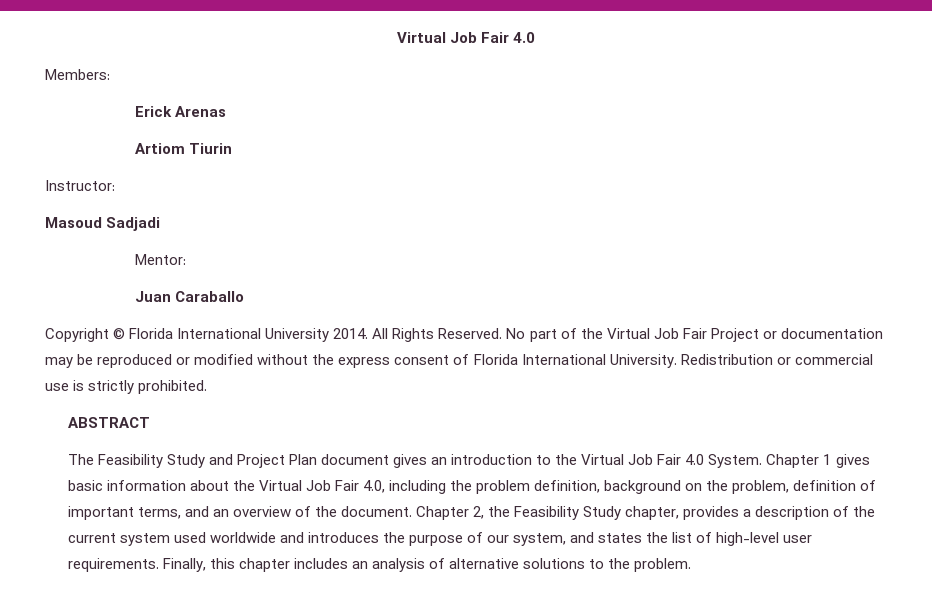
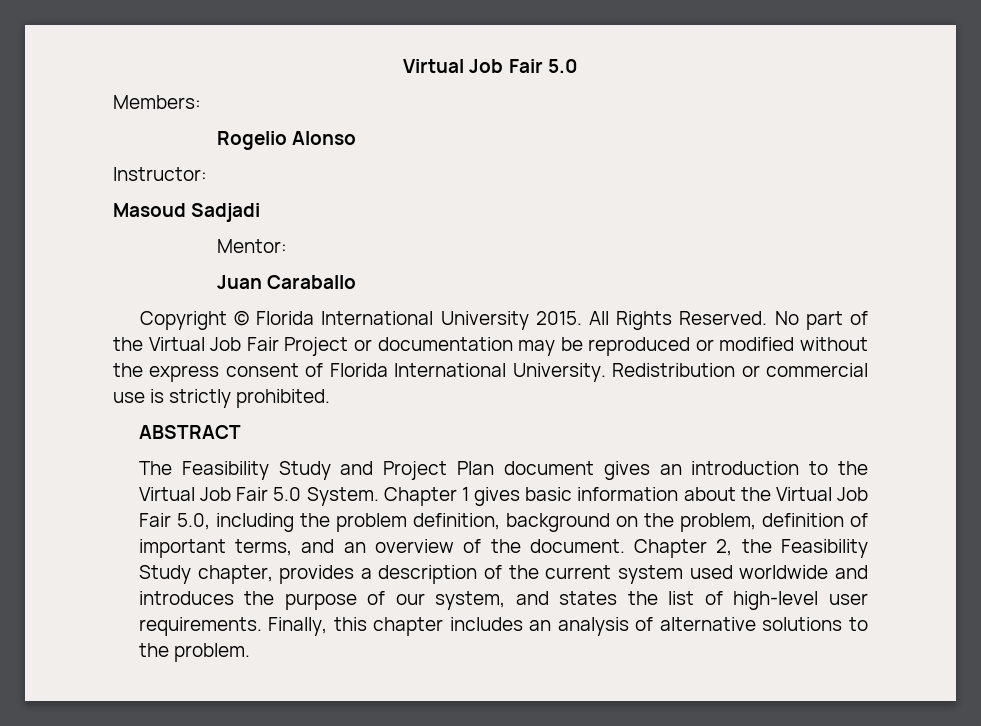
[396,32,536,43] Virtual Job Fair 4.0 -> [403,59,578,73] Virtual Job Fair 5.0
[135,106,227,117] [135,143,233,154] Erick Arenas // Artiom Tiurin -> [216,131,356,150] Rogelio Alonso
[333,328,369,339] 2014. -> [535,311,582,325] 2015.
[685,454,705,465] 4.0 -> [273,487,302,501] 5.0
[362,480,385,493] 4.0, -> [176,513,210,530] 5.0,

